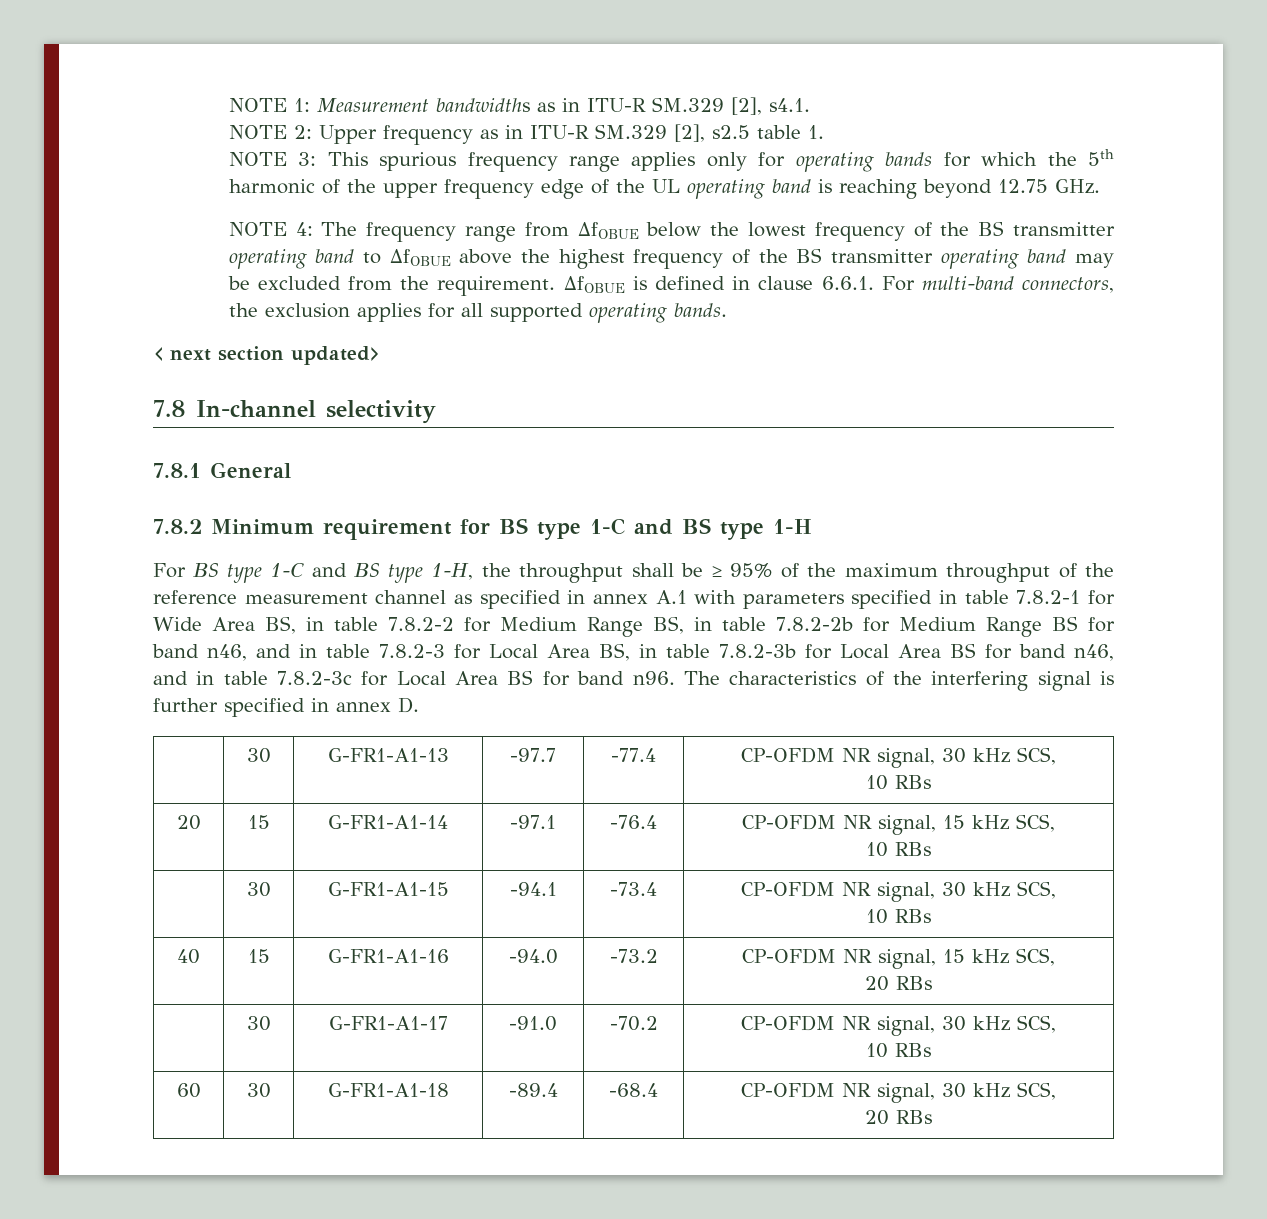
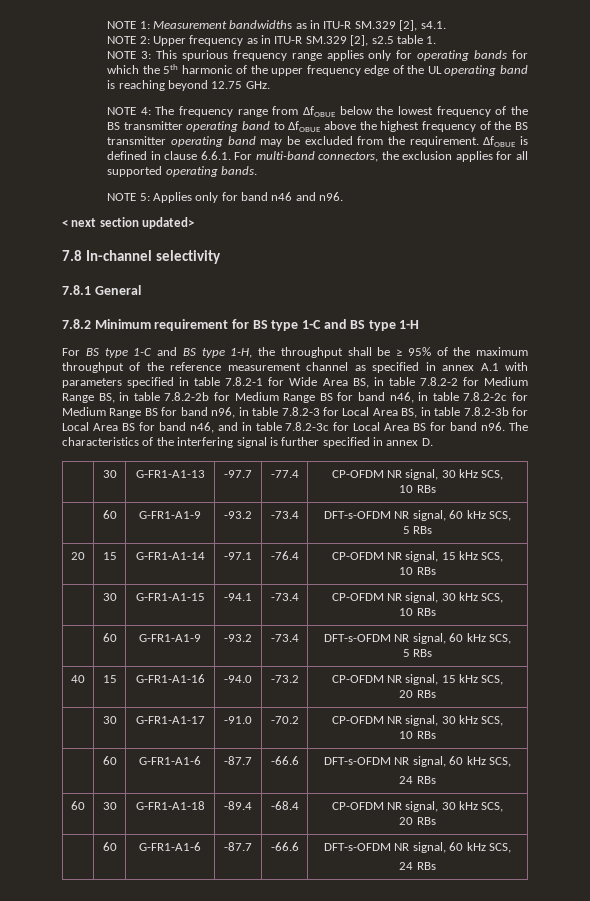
(727, 310) none -> [107,192,344,203] // NOTE 5: Applies only for band n46 and n96.
[256,644,291,658] and -> [418,392,529,401] [62,407,236,418] in table 7.8.2-2c for Medium Range BS for band n96,
(931, 782) none -> [102,510,117,519] [139,511,201,519] [224,511,252,519] [270,511,299,519] [324,510,511,521] [402,526,433,534] // | 60 | G-FR1-A1-9 | -93.2 | -73.4 | DFT-s-OFDM NR signal, 60 kHz SCS, // 5 RBs
(931, 916) none -> [102,633,117,642] [139,634,201,642] [224,634,252,642] [270,634,299,642] [324,633,511,644] [402,649,433,657] // | 60 | G-FR1-A1-9 | -93.2 | -73.4 | DFT-s-OFDM NR signal, 60 kHz SCS, // 5 RBs
(931, 1050) none -> [102,756,117,765] [139,756,201,765] [224,756,252,765] [270,756,299,765] [324,756,511,767] [399,776,436,784] // | 60 | G-FR1-A1-6 | -87.7 | -66.6 | DFT-s-OFDM NR signal, 60 kHz SCS, // 24 RBs
(932, 1117) none -> [102,842,117,851] [139,842,201,851] [224,842,252,851] [270,842,299,851] [324,842,511,853] [399,862,436,870] // | 60 | G-FR1-A1-6 | -87.7 | -66.6 | DFT-s-OFDM NR signal, 60 kHz SCS, // 24 RBs

